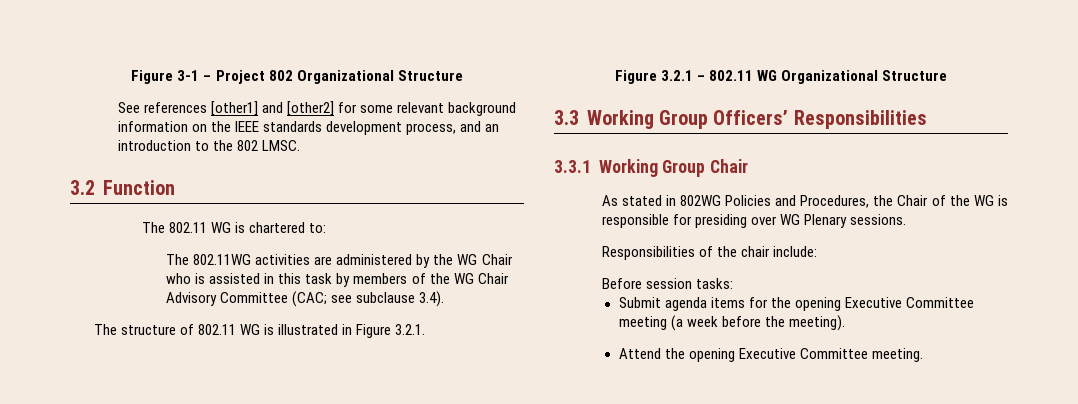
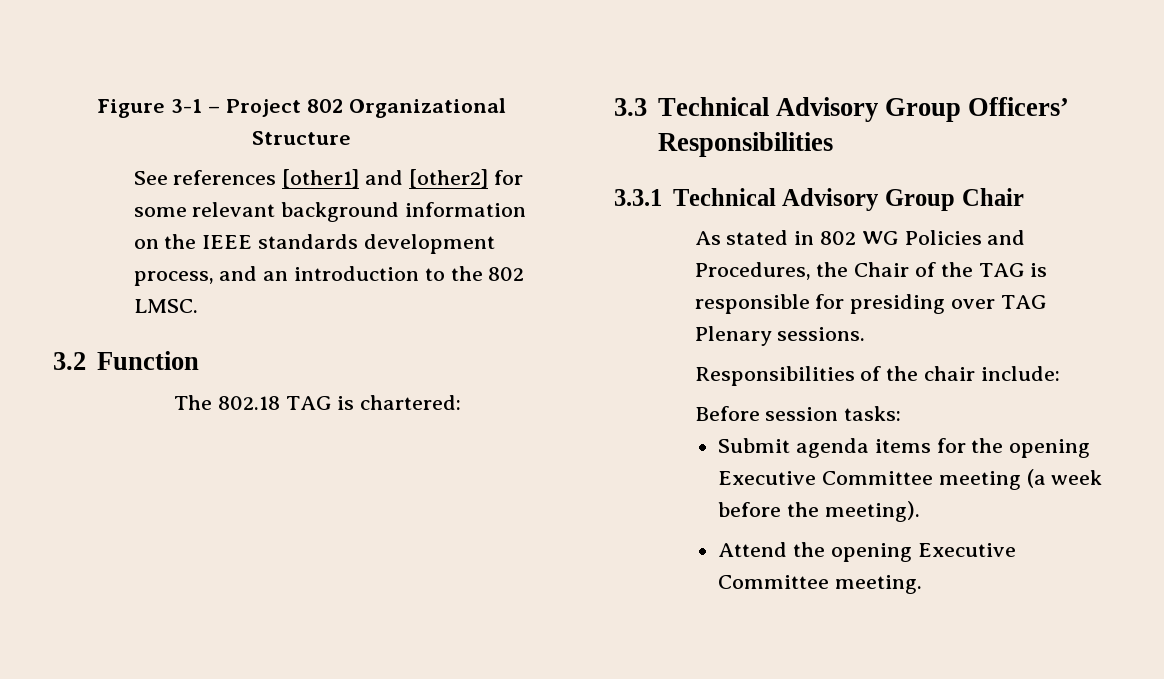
[169,222,327,233] [166,254,513,268] [166,273,509,287] [166,291,445,307] [94,324,426,338] [614,70,948,84] 802.11 WG is chartered to: // The 802.11WG activities are administered by the WG Chair who is assisted in this task by members of the WG Chair Advisory Committee (CAC; see subclause 3.4). // The structure of 802.11 WG is illustrated in Figure 3.2.1. // Figure 3.2.1 – 802.11 WG Organizational Structure -> [217,395,462,410] 802.18 TAG is chartered:
[586,110,654,129] Working -> [657,97,878,122] Technical Advisory
[598,159,658,177] Working -> [672,188,880,211] Technical Advisory
[680,195,722,206] 802WG -> [820,231,899,245] 802 WG
[973,195,994,206] WG -> [978,263,1025,277] TAG
[780,214,801,225] WG -> [1000,295,1047,309] TAG

